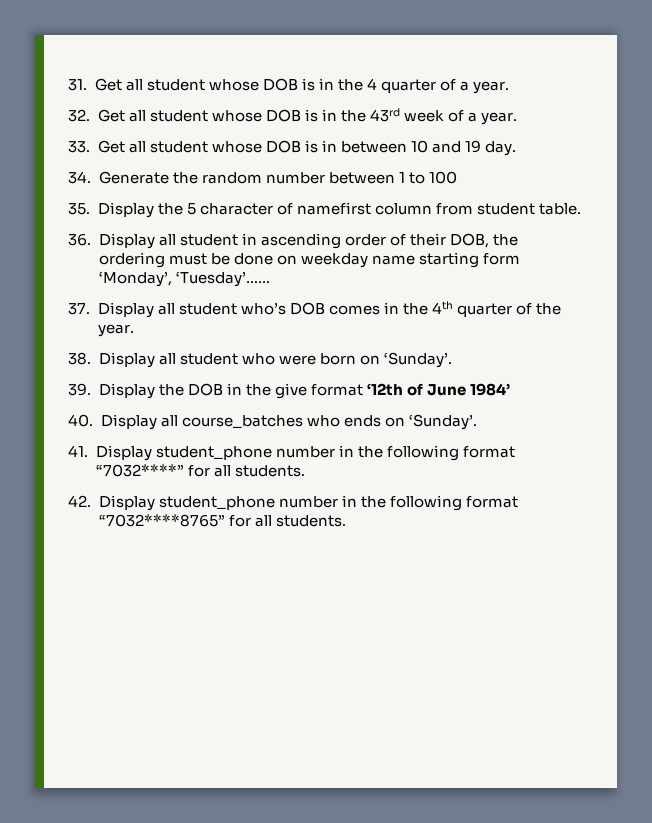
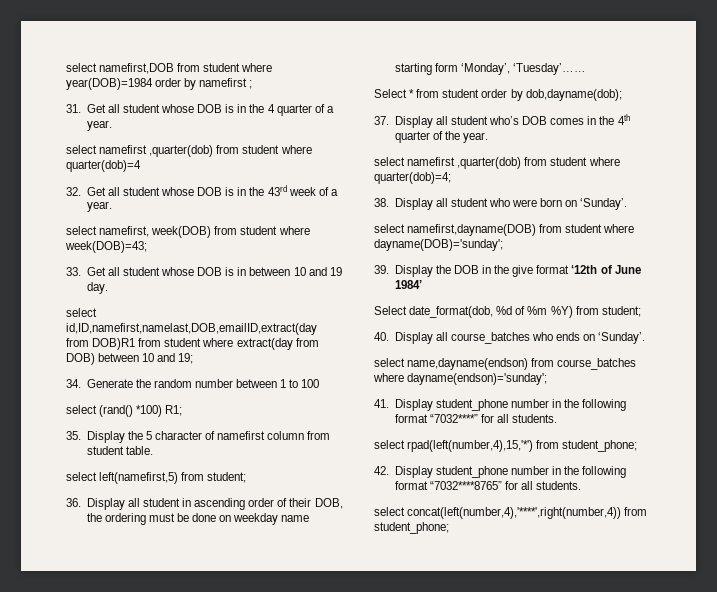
(68, 85) none -> [66,63,273,74] [66,78,253,90] select namefirst,DOB from student where year(DOB)=1984 order by namefirst ; //
(510, 87) none -> [66,145,312,157] [66,160,141,172] // select namefirst ,quarter(dob) from student where quarter(dob)=4
(518, 118) none -> [66,226,310,238] [65,241,147,253] // select namefirst, week(DOB) from student where week(DOB)=43;
(517, 148) none -> [66,308,97,317] [66,323,317,335] [66,338,319,350] [66,353,194,365] // select id,ID,namefirst,namelast,DOB,emailID,extract(day from DOB)R1 from student where extract(day from DOB) between 10 and 19;
(457, 177) none -> [66,405,183,417] // select (rand() *100) R1;
(581, 209) none -> [66,472,247,484] // select left(namefirst,5) from student;
(270, 279) none -> [374,89,622,101] // Select * from student order by dob,dayname(dob);
(134, 330) none -> [374,157,620,169] [374,172,451,184] // select namefirst ,quarter(dob) from student where quarter(dob)=4;
(452, 360) none -> [374,224,635,236] [374,239,503,251] // select namefirst,dayname(DOB) from student where dayname(DOB)='sunday';
(511, 389) none -> [374,306,641,318] // Select date_format(dob, %d of %m %Y) from student;
(477, 422) none -> [374,358,637,370] [373,373,548,385] // select name,dayname(endson) from course_batches where dayname(endson)='sunday';
(305, 471) none -> [374,440,638,452] // select rpad(left(number,4),15,'*') from student_phone;
(346, 521) none -> [374,507,648,519] [374,522,449,534] // select concat(left(number,4),'****',right(number,4)) from student_phone;

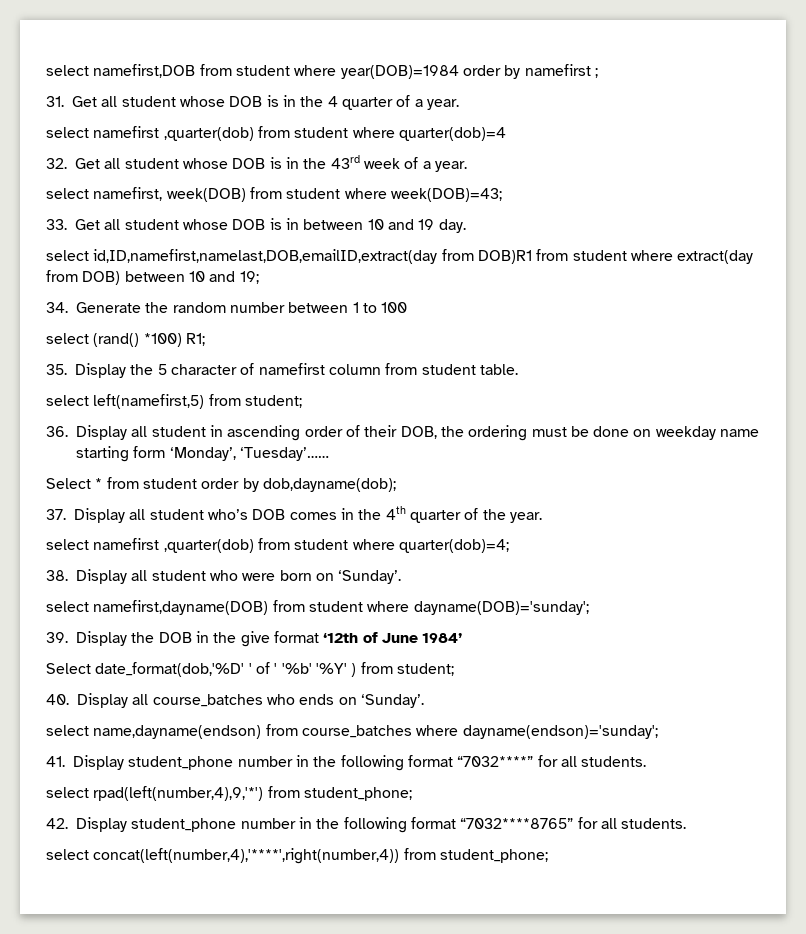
[409,306,573,318] date_format(dob, %d of %m %Y) -> [95,662,357,677] date_format(dob,'%D' ' of ' '%b' '%Y' )
[407,440,534,452] rpad(left(number,4),15,'*') -> [93,786,264,801] rpad(left(number,4),9,'*')

